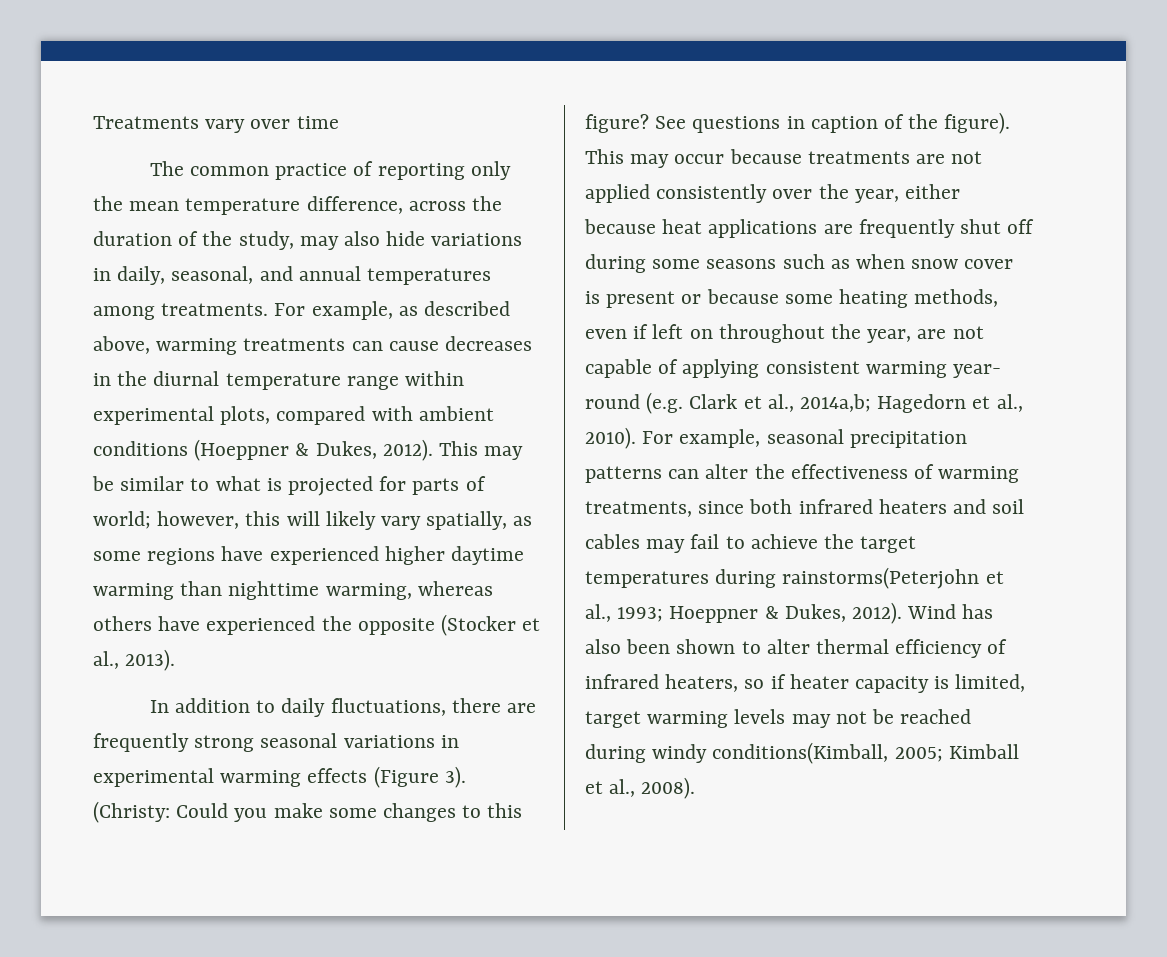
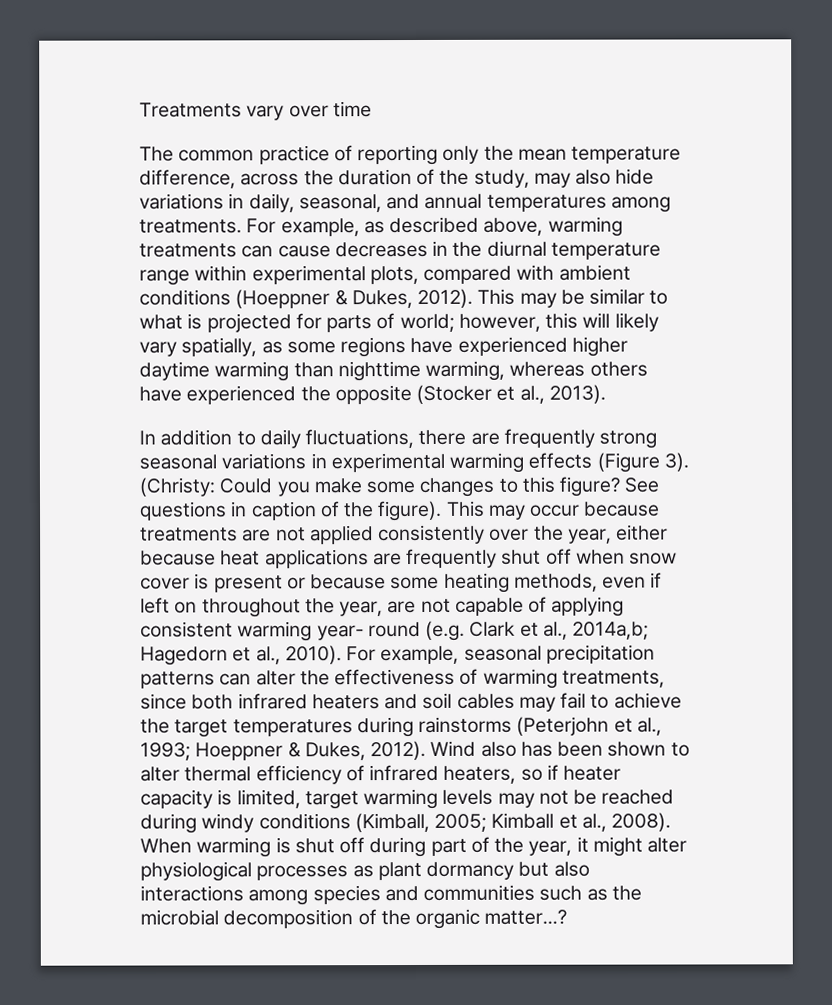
[585,254,850,273] during some seasons such as -> (572, 556) none
[782,567,980,589] rainstorms(Peterjohn -> [418,716,610,736] rainstorms (Peterjohn
[962,604,994,619] [585,639,621,654] has also -> [480,741,553,757] also has
[712,742,889,764] conditions(Kimball, -> [258,812,430,833] conditions (Kimball,
(696, 788) none -> [140,836,688,858] [140,861,590,882] [140,884,642,906] [140,908,568,930] When warming is shut off during part of the year, it might alter physiological processes as plant dormancy but also interactions among species and communities such as the microbial decomposition of the organic matter…?

